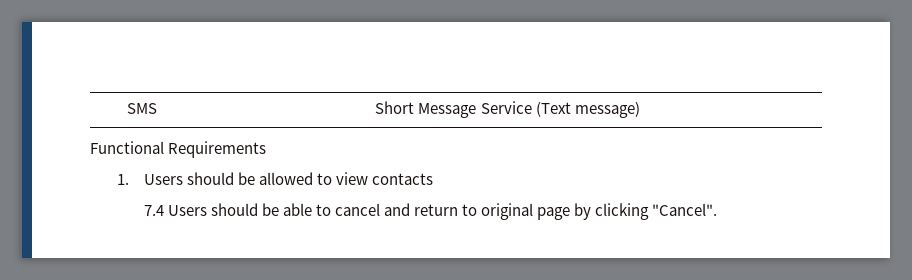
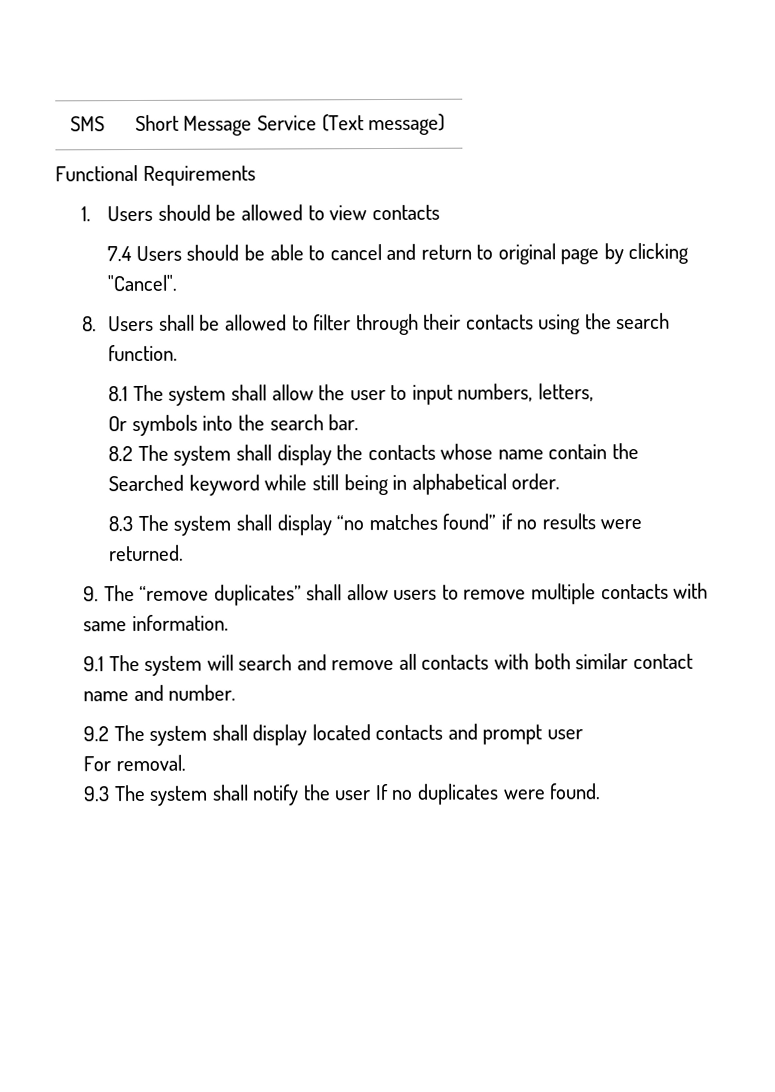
(718, 209) none -> [82,312,671,336] [108,344,179,362] [108,383,594,406] [108,414,360,437] [108,442,639,466] [108,473,561,496] [108,513,643,536] [108,544,185,562] [83,582,709,606] [83,614,229,632] [83,653,693,676] [83,684,237,702] [83,723,584,746] [83,754,186,772] [83,783,602,806] // 8. Users shall be allowed to filter through their contacts using the search function. // 8.1 The system shall allow the user to input numbers, letters, // Or symbols into the search bar. // 8.2 The system shall display the contacts whose name contain the Searched keyword while still being in alphabetical order. // 8.3 The system shall display “no matches found” if no results were returned. // 9. The “remove duplicates” shall allow users to remove multiple contacts with same information. // 9.1 The system will search and remove all contacts with both similar contact name and number. // 9.2 The system shall display located contacts and prompt user // For removal. // 9.3 The system shall notify the user If no duplicates were found.

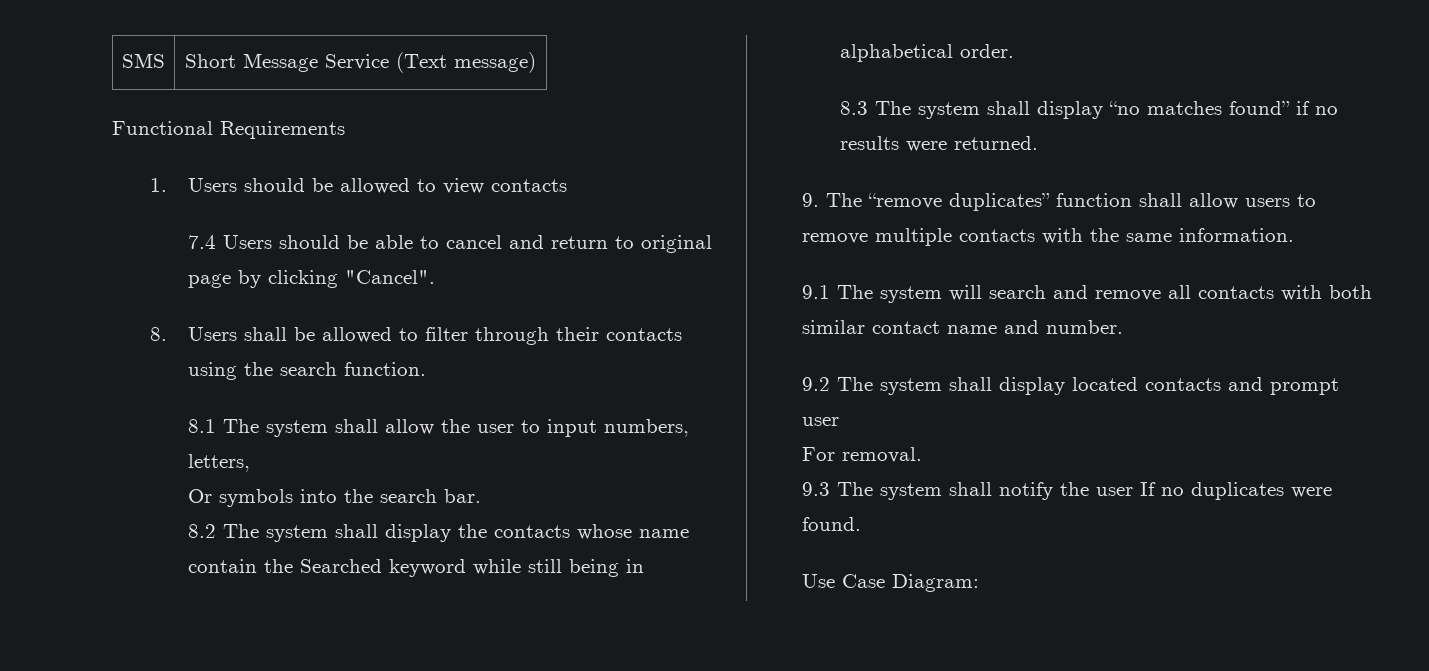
(302, 595) none -> [1055,193,1132,207] function
(709, 590) none -> [1089,228,1119,242] the
(602, 791) none -> [801,574,979,592] // Use Case Diagram:

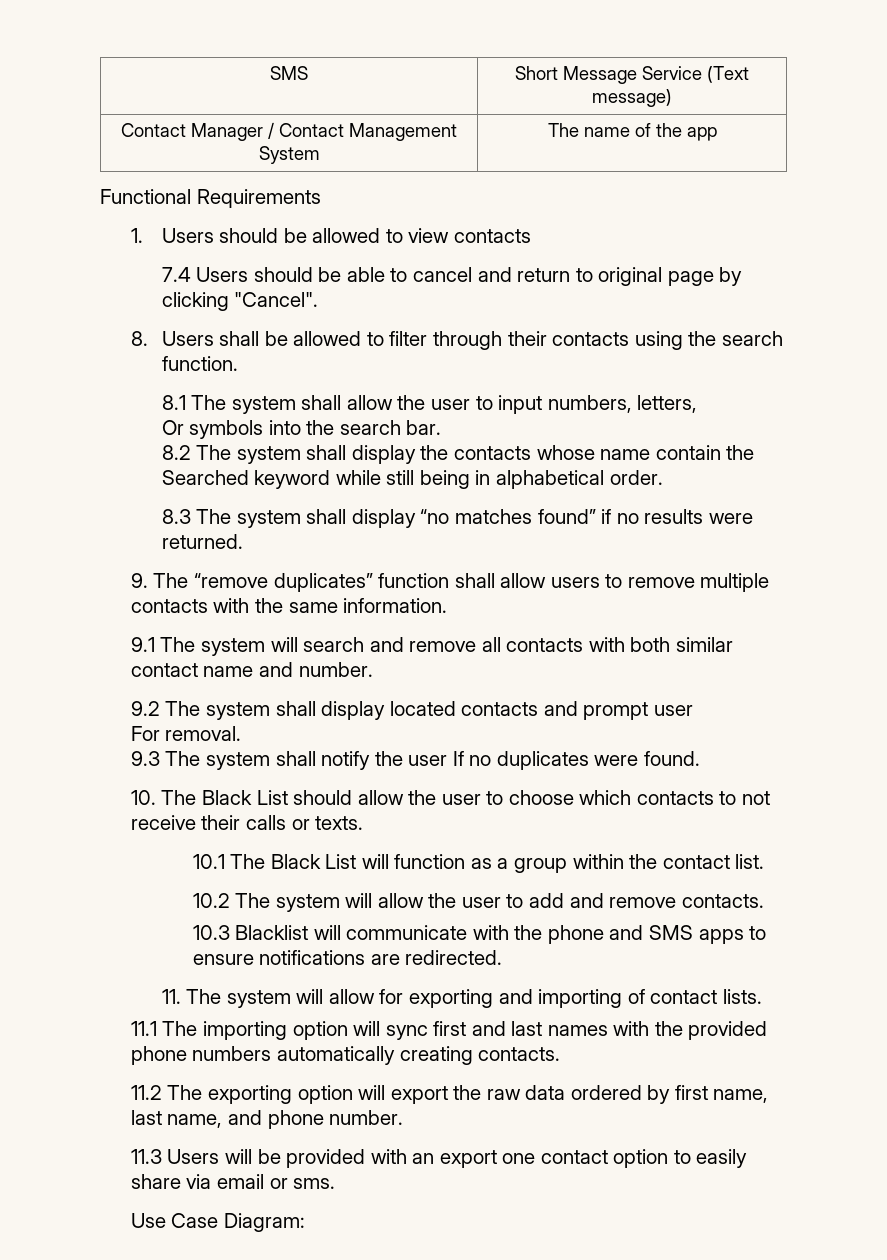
(536, 62) none -> [121,122,457,141] [258,146,320,164] [547,123,717,141] // Contact Manager / Contact Management System | The name of the app
(861, 524) none -> [130,790,770,805] [130,815,364,830] [192,854,765,873] [192,893,764,912] [192,925,767,944] [192,950,503,965] [161,989,762,1008] [130,1021,768,1040] [130,1046,561,1065] [130,1085,769,1104] [130,1110,404,1129] [130,1149,748,1168] [130,1174,336,1189] // 10. The Black List should allow the user to choose which contacts to not receive their calls or texts. // 10.1 The Black List will function as a group within the contact list. // 10.2 The system will allow the user to add and remove contacts. // 10.3 Blacklist will communicate with the phone and SMS apps to ensure notifications are redirected. // 11. The system will allow for exporting and importing of contact lists. // 11.1 The importing option will sync first and last names with the provided phone numbers automatically creating contacts. // 11.2 The exporting option will export the raw data ordered by first name, last name, and phone number. // 11.3 Users will be provided with an export one contact option to easily share via email or sms.

